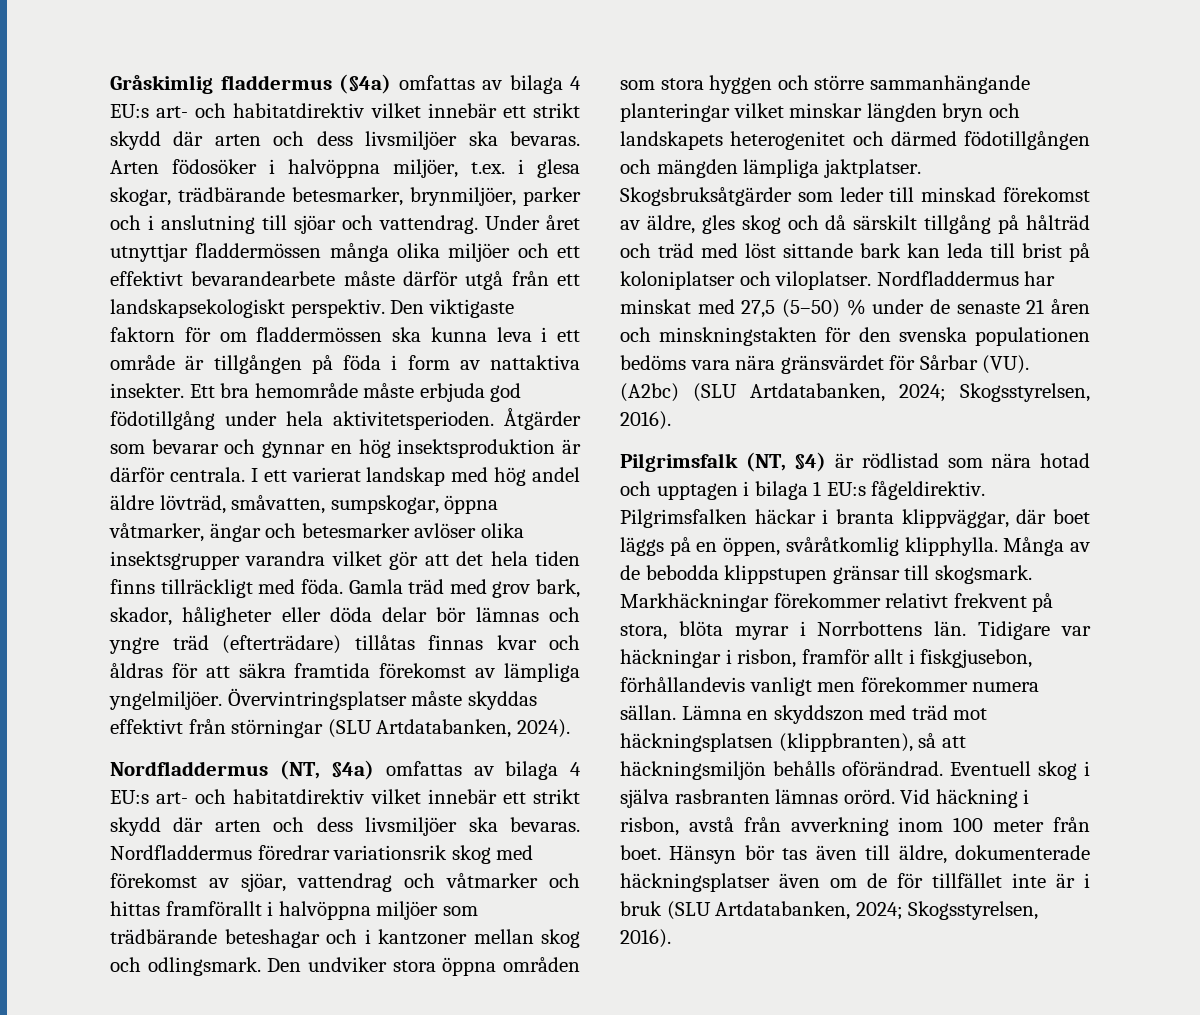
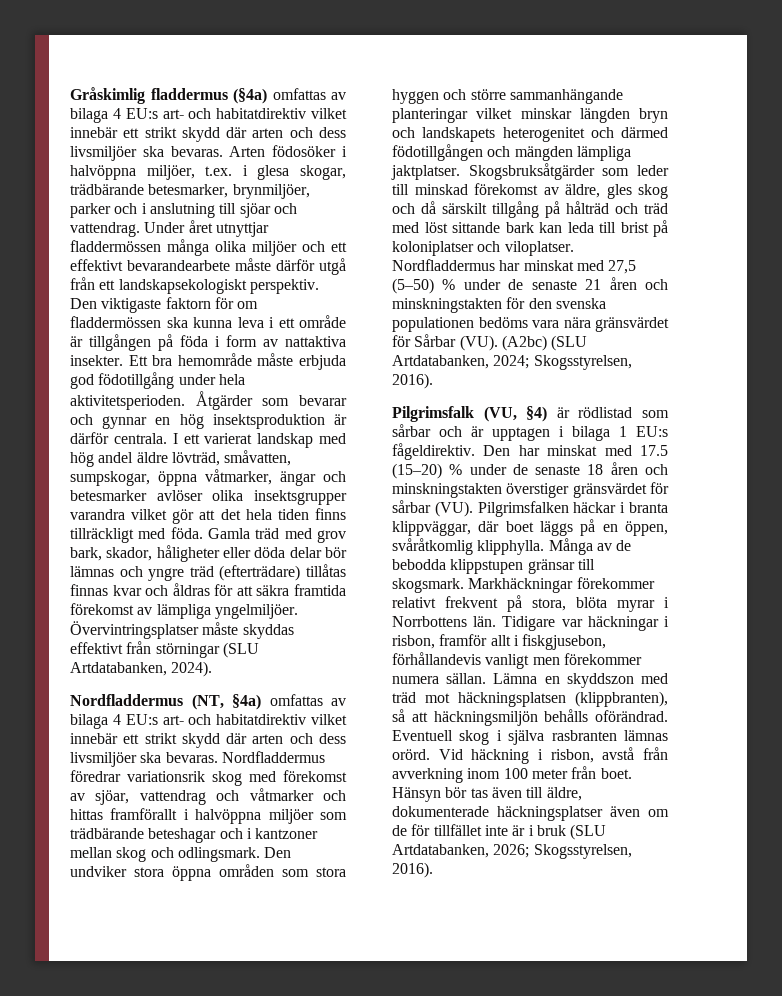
[745,452,786,472] (NT, -> [483,406,517,422] (VU,
[991,453,1090,468] [620,481,651,496] nära hotad och -> [392,424,484,437] sårbar och är
(986, 490) none -> [483,445,668,456] [392,462,668,479] [392,482,669,498] [392,500,473,517] Den har minskat med 17.5 (15–20) % under de senaste 18 åren och minskningstakten överstiger gränsvärdet för sårbar (VU).
[855,902,903,920] 2024; -> [493,844,530,858] 2026;

